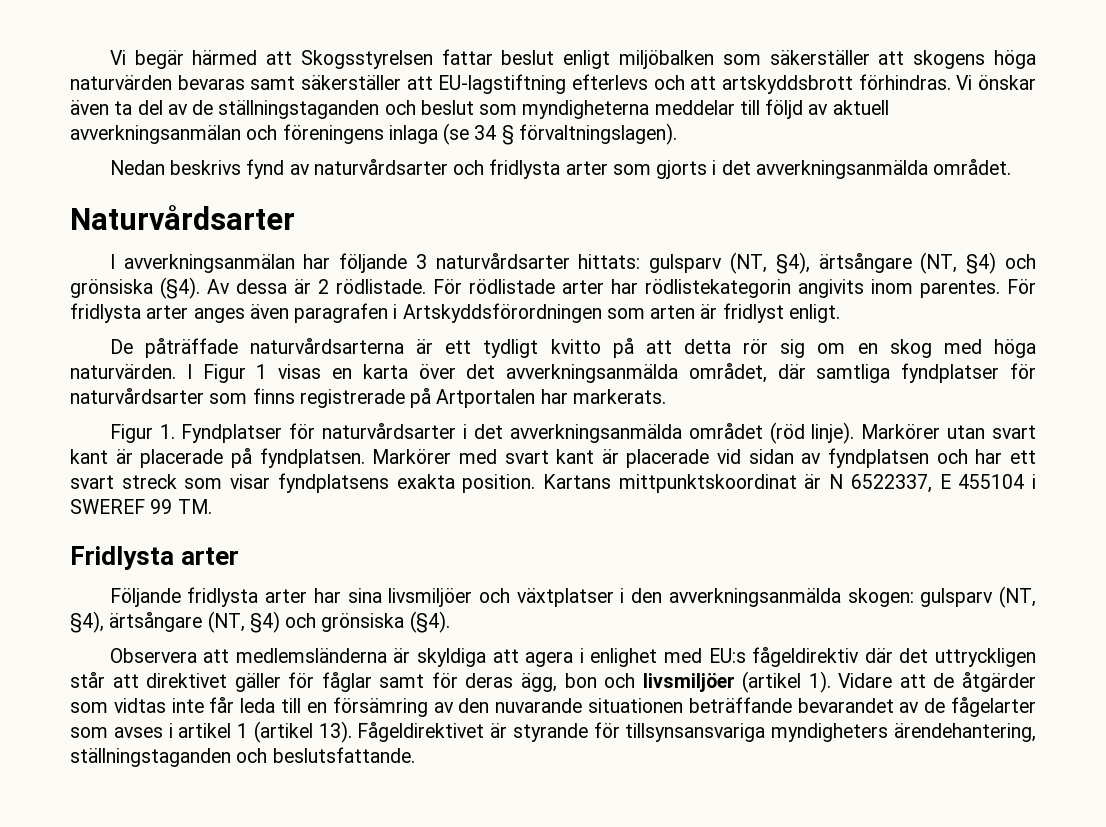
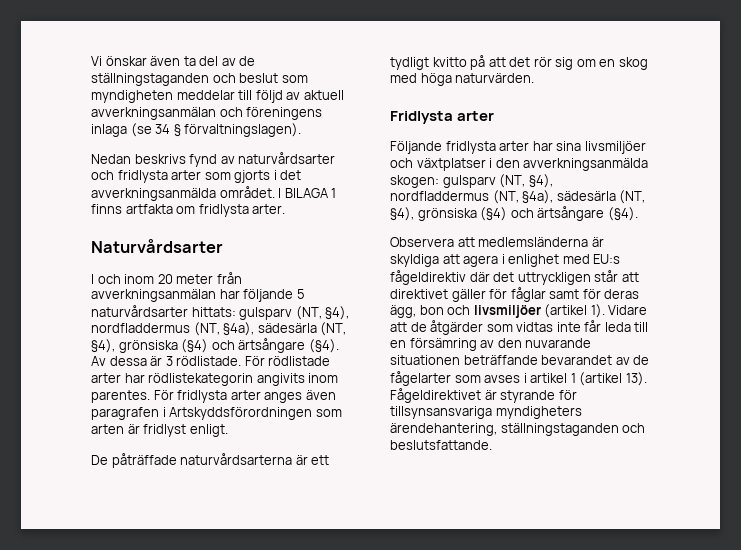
[109,49,1036,69] [70,74,973,94] Vi begär härmed att Skogsstyrelsen fattar beslut enligt miljöbalken som säkerställer att skogens höga naturvärden bevaras samt säkerställer att EU-lagstiftning efterlevs och att artskyddsbrott förhindras. Vi -> [91,56,102,66] Vi
[522,100,650,119] myndigheterna -> [91,90,173,103] myndigheten
[70,205,295,230] [109,254,115,269] // Naturvårdsarter // I -> [278,188,337,198] [91,204,286,217] [91,239,223,253] [91,272,242,284] I BILAGA 1 finns artfakta om fridlysta arter. // Naturvårdsarter // I och inom 20 meter från
[415,254,427,269] 3 -> [296,289,305,299] 5
[818,252,1036,274] [70,279,153,298] ärtsångare (NT, §4) och grönsiska -> [91,322,347,336] [91,338,306,353] nordfladdermus (NT, §4a), sädesärla (NT, §4), grönsiska (§4) och ärtsångare
[318,279,329,294] 2 -> [165,356,173,366] 3
[683,339,731,354] detta -> [509,57,531,67] det
[186,363,1036,383] [70,388,666,408] [109,422,1037,444] [70,448,1036,468] [70,473,1036,493] [70,499,212,514] I Figur 1 visas en karta över det avverkningsanmälda området, där samtliga fyndplatser för naturvårdsarter som finns registrerade på Artportalen har markerats. // Figur 1. Fyndplatser för naturvårdsarter i det avverkningsanmälda området (röd linje). Markörer utan svart kant är placerade på fyndplatsen. Markörer med svart kant är placerade vid sidan av fyndplatsen och har ett svart streck som visar fyndplatsens exakta position. Kartans mittpunktskoordinat är N 6522337, E 455104 i SWEREF 99 TM. -> (535, 78) none
[109,611,405,633] ärtsångare (NT, §4) och grönsiska -> [390,190,646,204] [390,206,605,221] nordfladdermus (NT, §4a), sädesärla (NT, §4), grönsiska (§4) och ärtsångare

